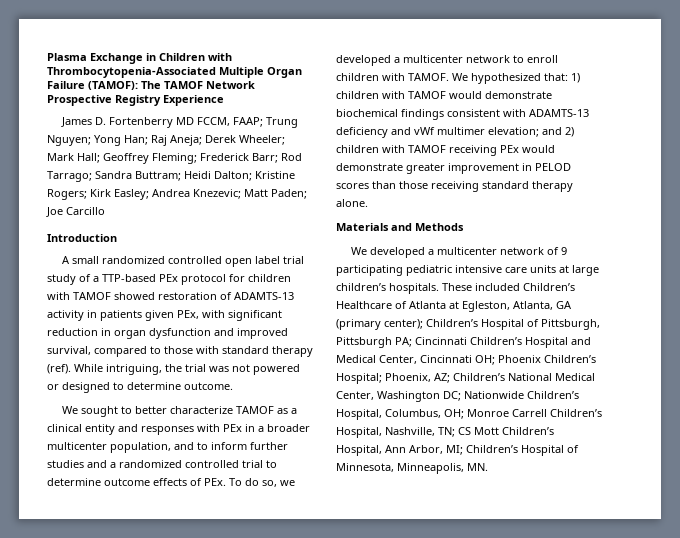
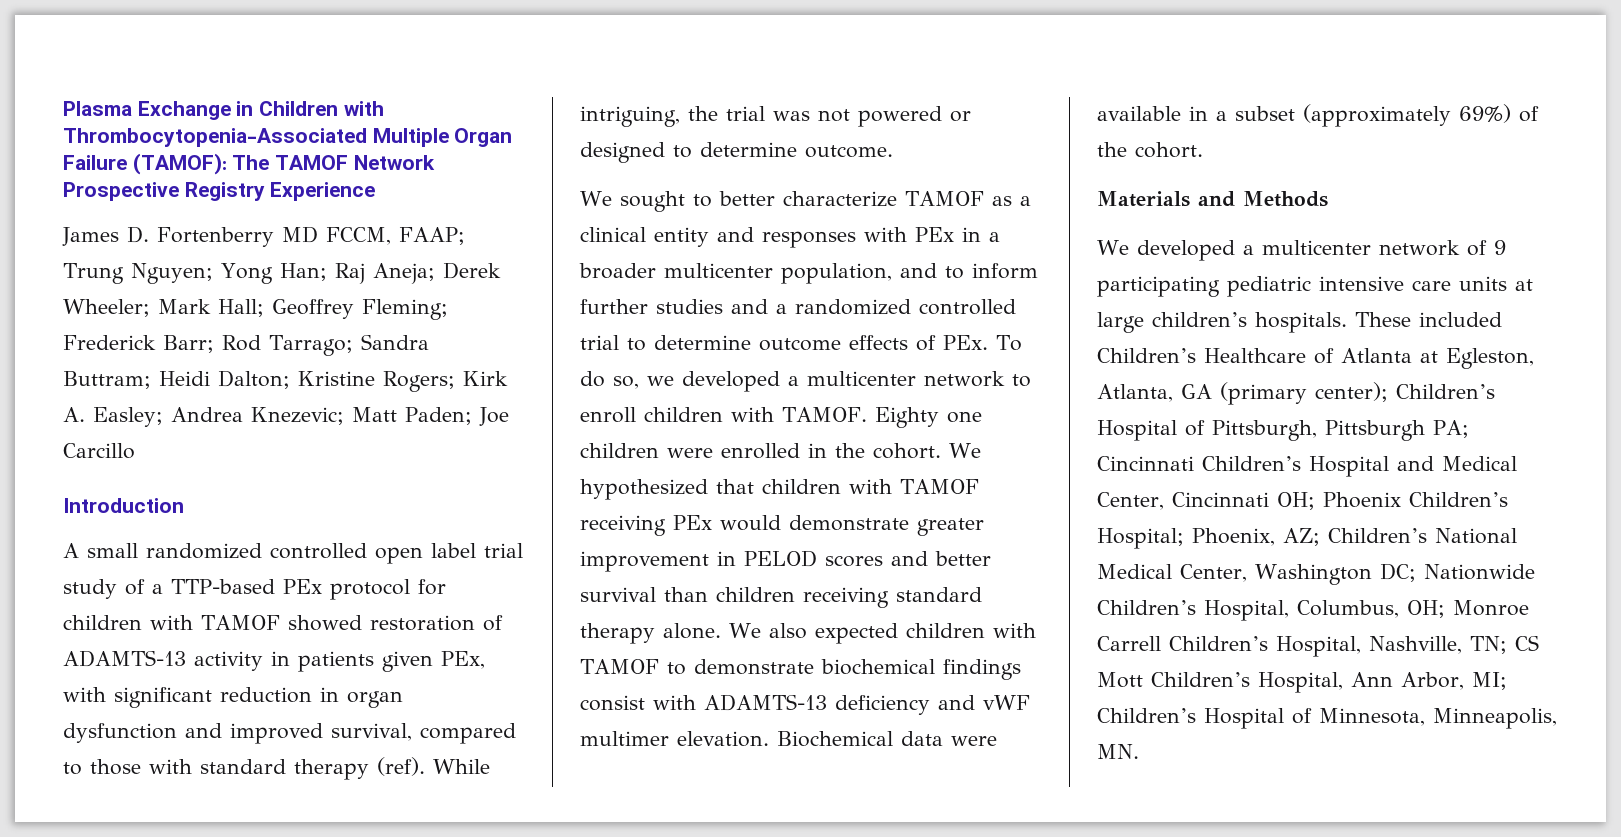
(111, 193) none -> [63,407,85,422] A.
[452,73,580,84] [336,91,552,99] [336,109,589,120] [336,127,574,138] We hypothesized that: 1) children with TAMOF would demonstrate biochemical findings consistent with ADAMTS-13 deficiency and vWf multimer elevation; and 2) -> [874,407,982,428] [580,443,981,459] [580,479,754,500] Eighty one children were enrolled in the cohort. We hypothesized that
[372,181,428,189] than those -> [891,551,991,566] [580,587,795,602] and better survival than children
(368, 203) none -> [729,623,1036,644] [580,659,1021,680] [580,694,1030,715] [580,731,997,747] [1097,104,1539,127] [1097,142,1203,158] We also expected children with TAMOF to demonstrate biochemical findings consist with ADAMTS-13 deficiency and vWF multimer elevation. Biochemical data were available in a subset (approximately 69%) of the cohort.

